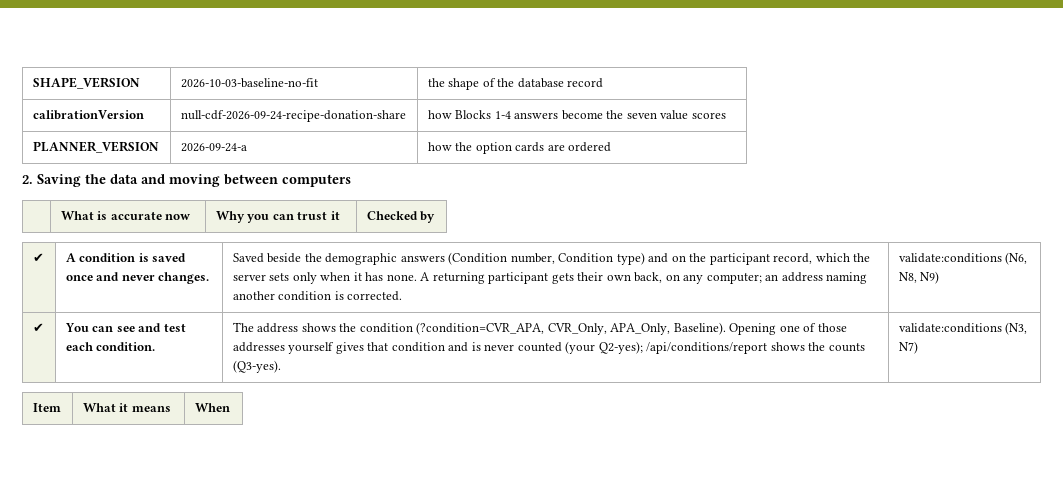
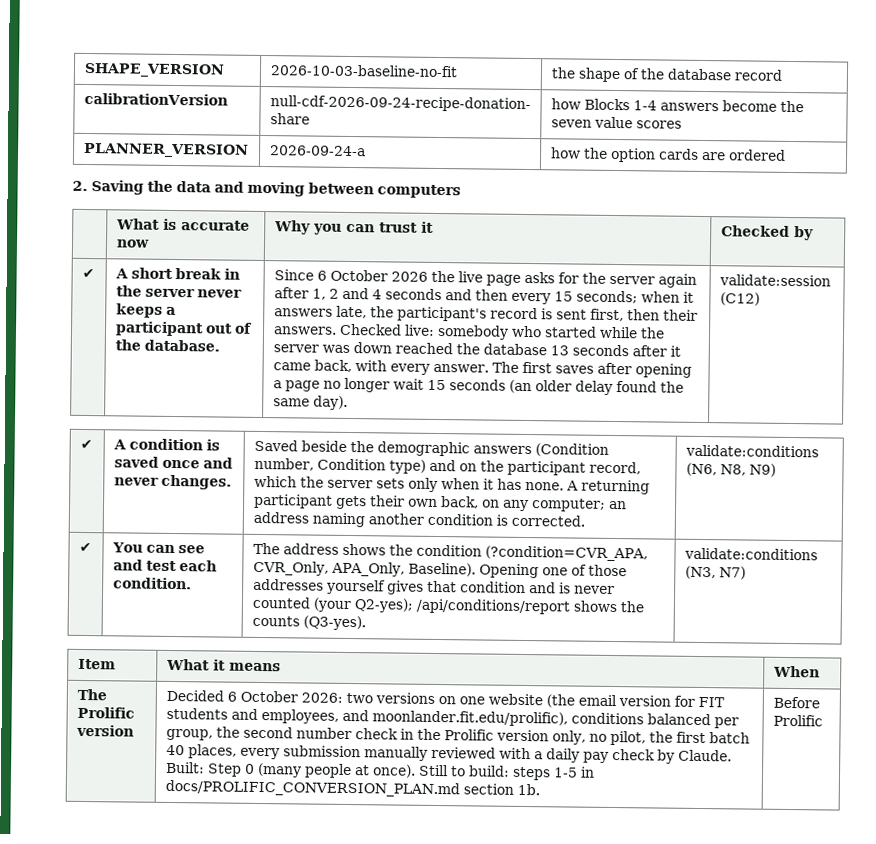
(436, 217) none -> [81,268,95,279] [114,267,240,280] [115,285,242,298] [115,303,176,318] [114,321,252,337] [114,339,220,352] [273,269,697,288] [273,287,694,305] [273,305,698,322] [272,323,665,340] [272,342,681,357] [272,359,692,378] [272,377,684,395] [272,395,348,410] [718,274,831,287] [719,292,760,306] // ✔ | A short break in the server never keeps a participant out of the database. | Since 6 October 2026 the live page asks for the server again after 1, 2 and 4 seconds and then every 15 seconds; when it answers late, the participant's record is sent first, then their answers. Checked live: somebody who started while the server was down reached the database 13 seconds after it came back, with every answer. The first saves after opening a page no longer wait 15 seconds (an older delay found the same day). | validate:session (C12)
(230, 407) none -> [76,688,107,701] [76,706,135,719] [75,724,134,737] [165,689,725,708] [165,707,739,729] [165,726,750,746] [165,744,732,764] [165,761,595,781] [164,779,540,798] [772,696,820,709] [772,714,823,727] // The Prolific version | Decided 6 October 2026: two versions on one website (the email version for FIT students and employees, and moonlander.fit.edu/prolific), conditions balanced per group, the second number check in the Prolific version only, no pilot, the first batch 40 places, every submission manually reviewed with a daily pay check by Claude. Built: Step 0 (many people at once). Still to build: steps 1-5 in docs/PROLIFIC_CONVERSION_PLAN.md section 1b. | Before Prolific

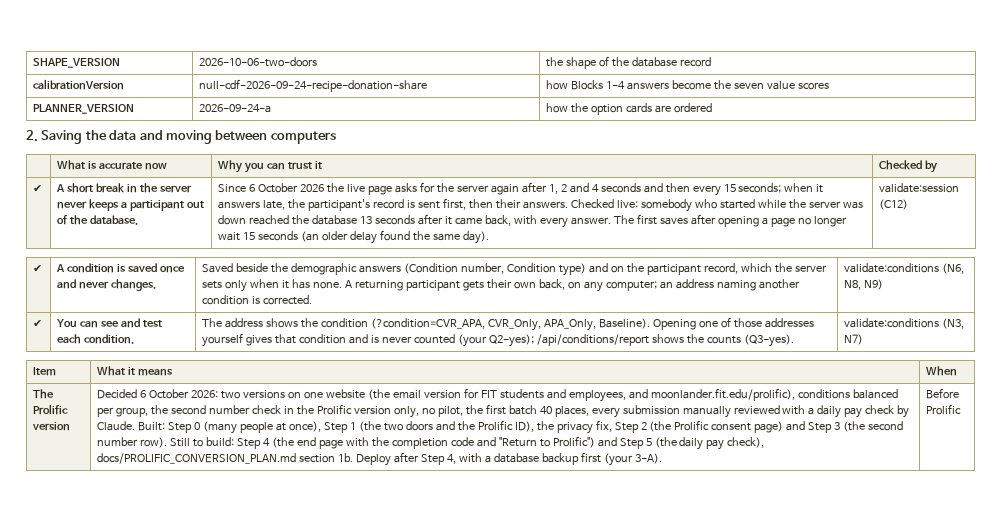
[269,64,458,78] 2026-10-03-baseline-no-fit -> [199,57,318,67] 2026-10-06-two-doors
[371,764,595,781] [164,779,540,798] once). Still to build: steps 1-5 in docs/PROLIFIC_CONVERSION_PLAN.md section 1b. -> [288,420,904,434] [97,436,765,450] [97,452,662,466] once), Step 1 (the two doors and the Prolific ID), the privacy fix, Step 2 (the Prolific consent page) and Step 3 (the second number row). Still to build: Step 4 (the end page with the completion code and "Return to Prolific") and Step 5 (the daily pay check), docs/PROLIFIC_CONVERSION_PLAN.md section 1b. Deploy after Step 4, with a database backup first (your 3-A).

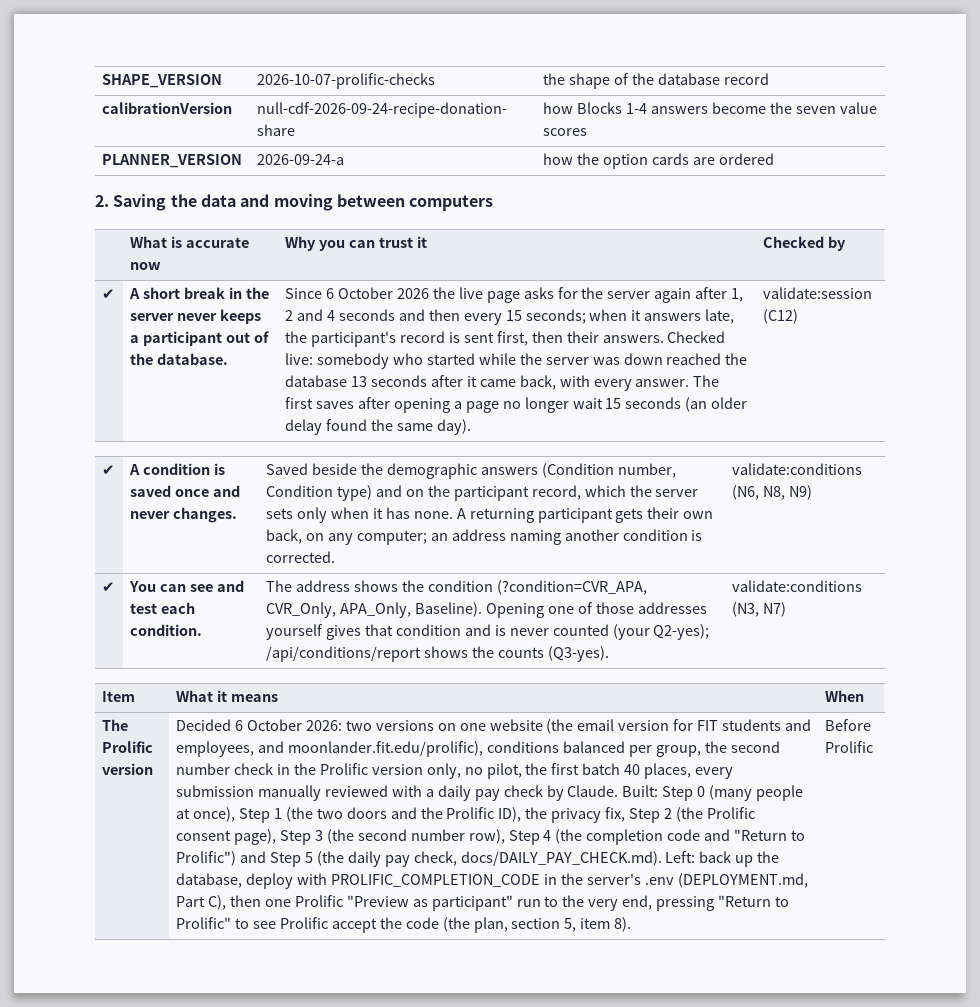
[199,57,318,67] 2026-10-06-two-doors -> [257,73,436,89] 2026-10-07-prolific-checks
[754,421,806,433] page) and -> [234,829,277,845] page),
[140,437,389,449] row). Still to build: Step 4 (the end page with the -> [468,829,583,845] row), Step 4 (the
[727,437,765,448] [97,452,662,466] check), docs/PROLIFIC_CONVERSION_PLAN.md section 1b. Deploy after Step 4, with a database backup first (your 3-A). -> [413,851,780,867] [176,873,808,889] [176,895,789,911] [176,917,632,933] check, docs/DAILY_PAY_CHECK.md). Left: back up the database, deploy with PROLIFIC_COMPLETION_CODE in the server's .env (DEPLOYMENT.md, Part C), then one Prolific "Preview as participant" run to the very end, pressing "Return to Prolific" to see Prolific accept the code (the plan, section 5, item 8).

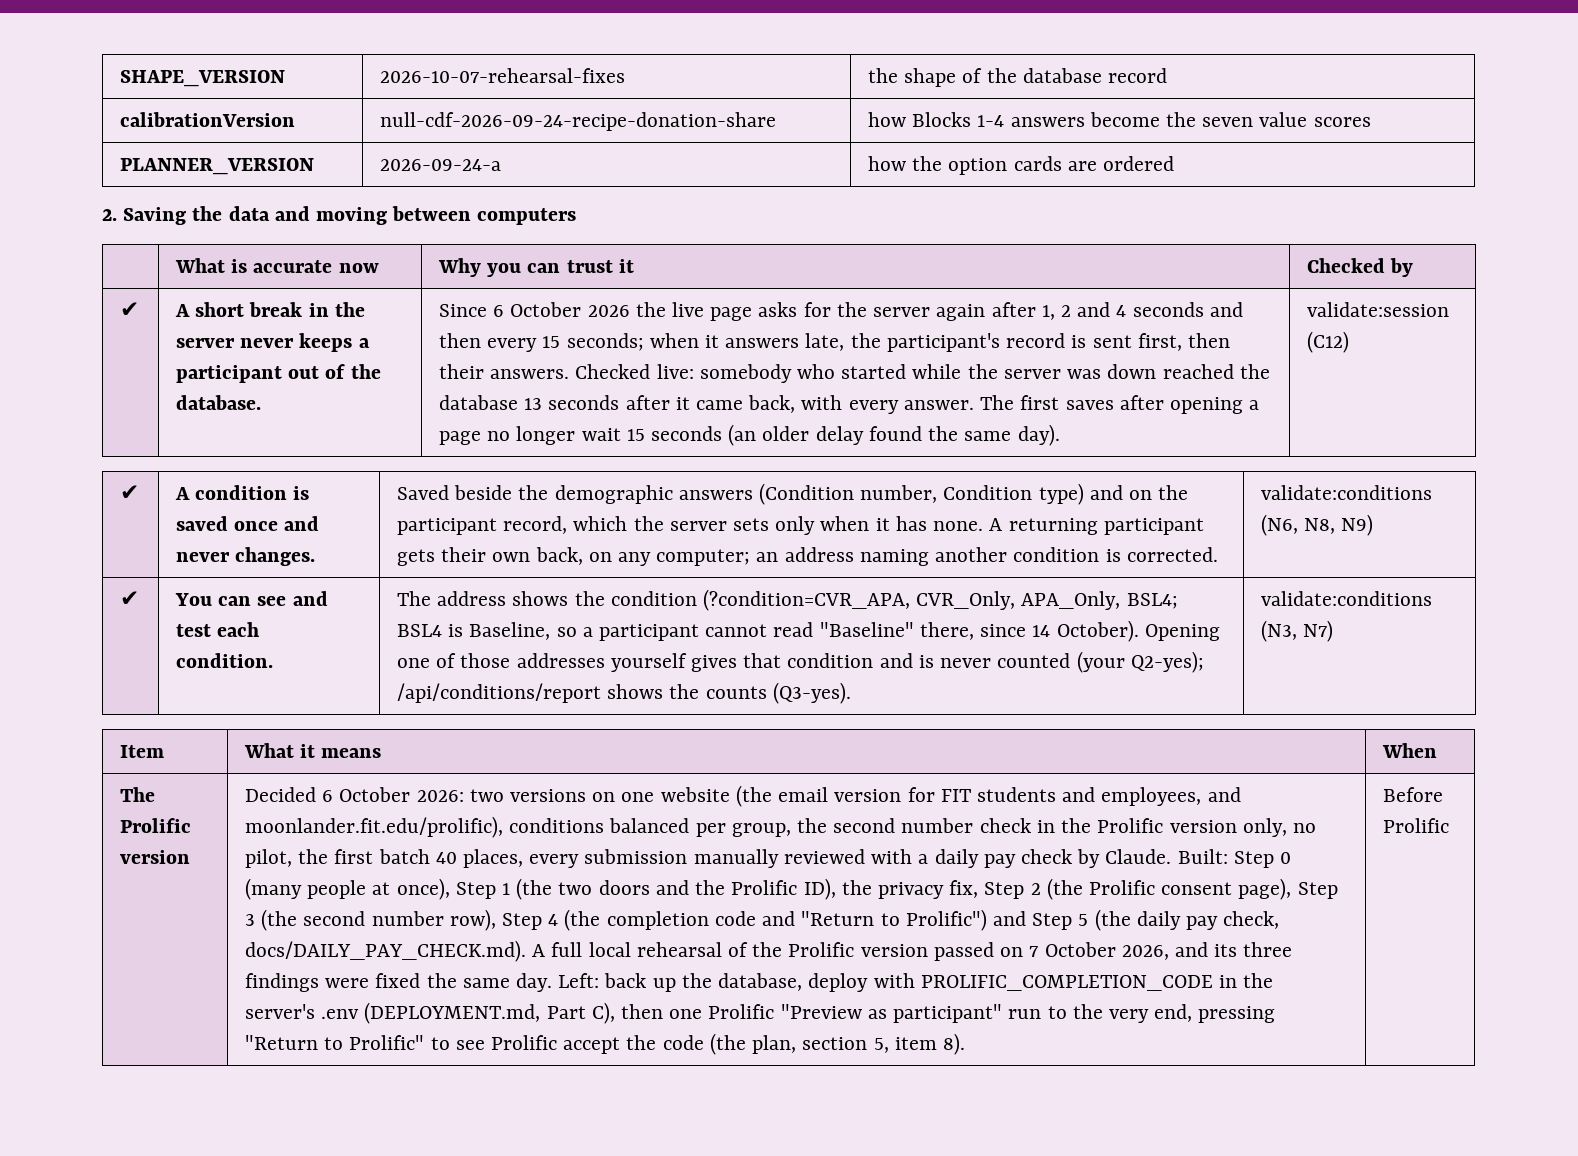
[257,73,436,89] 2026-10-07-prolific-checks -> [380,68,626,83] 2026-10-07-rehearsal-fixes
[415,602,483,617] Baseline). -> [1126,593,1178,609] [397,620,1139,642] BSL4; BSL4 is Baseline, so a participant cannot read "Baseline" there, since 14 October).
(662, 858) none -> [532,942,1293,961] [245,973,553,992] A full local rehearsal of the Prolific version passed on 7 October 2026, and its three findings were fixed the same day.

